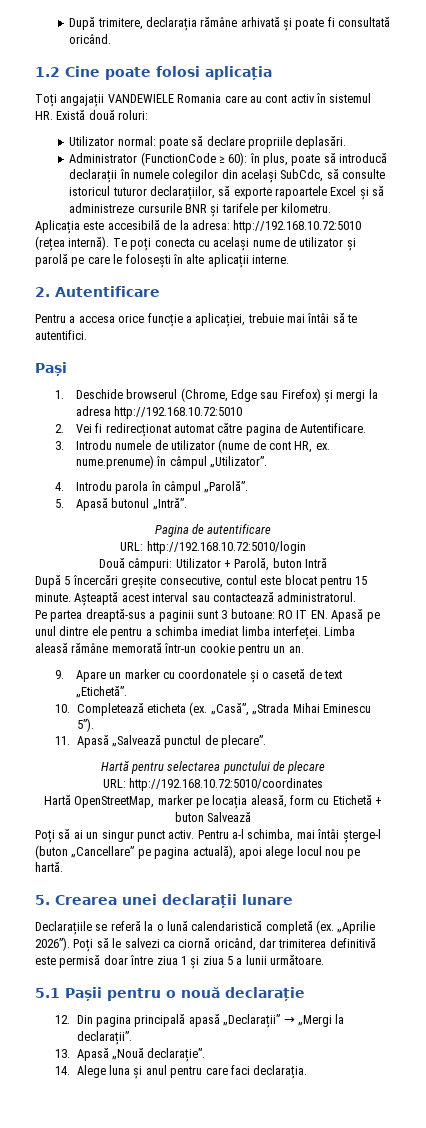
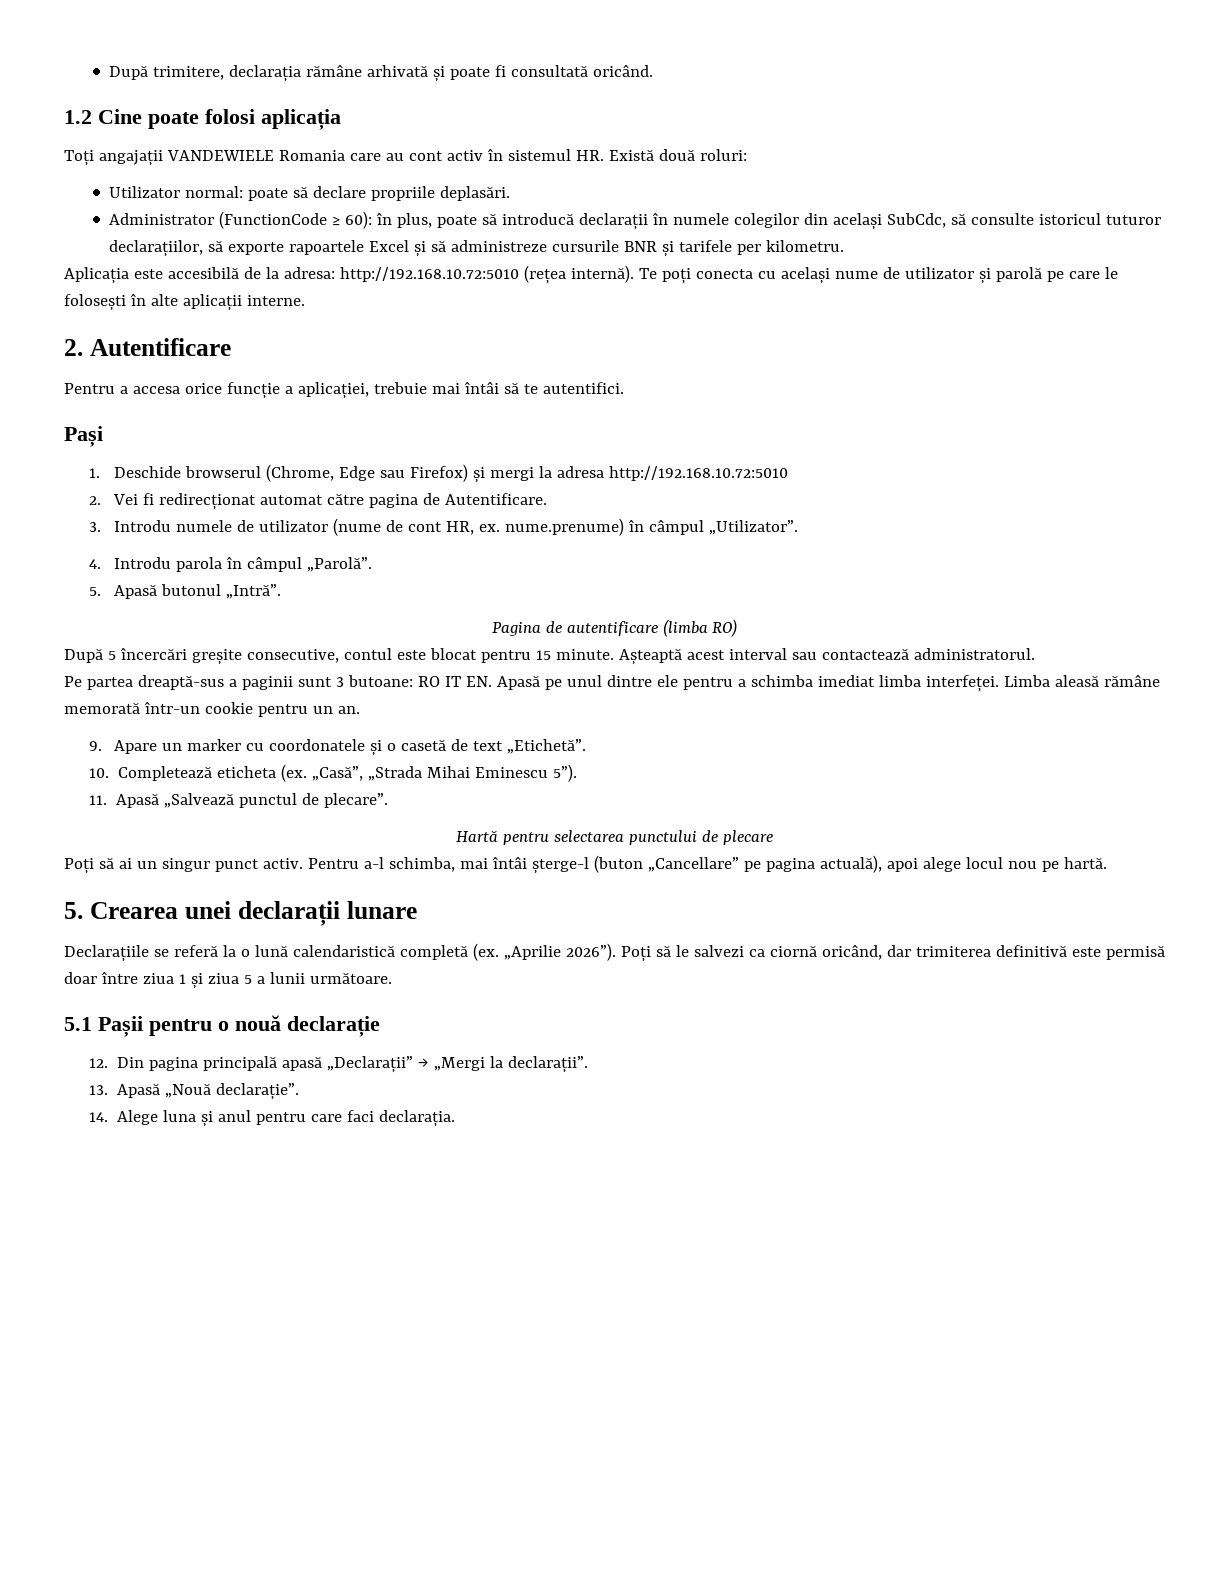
[120,541,306,554] [98,558,328,571] // URL: http://192.168.10.72:5010/login // Două câmpuri: Utilizator + Parolă, buton Intră -> [662,619,738,637] (limba RO)
[102,778,324,791] [43,795,383,809] [174,812,252,822] // URL: http://192.168.10.72:5010/coordinates // Hartă OpenStreetMap, marker pe locația aleasă, form cu Etichetă + buton Salvează -> (773, 837) none

